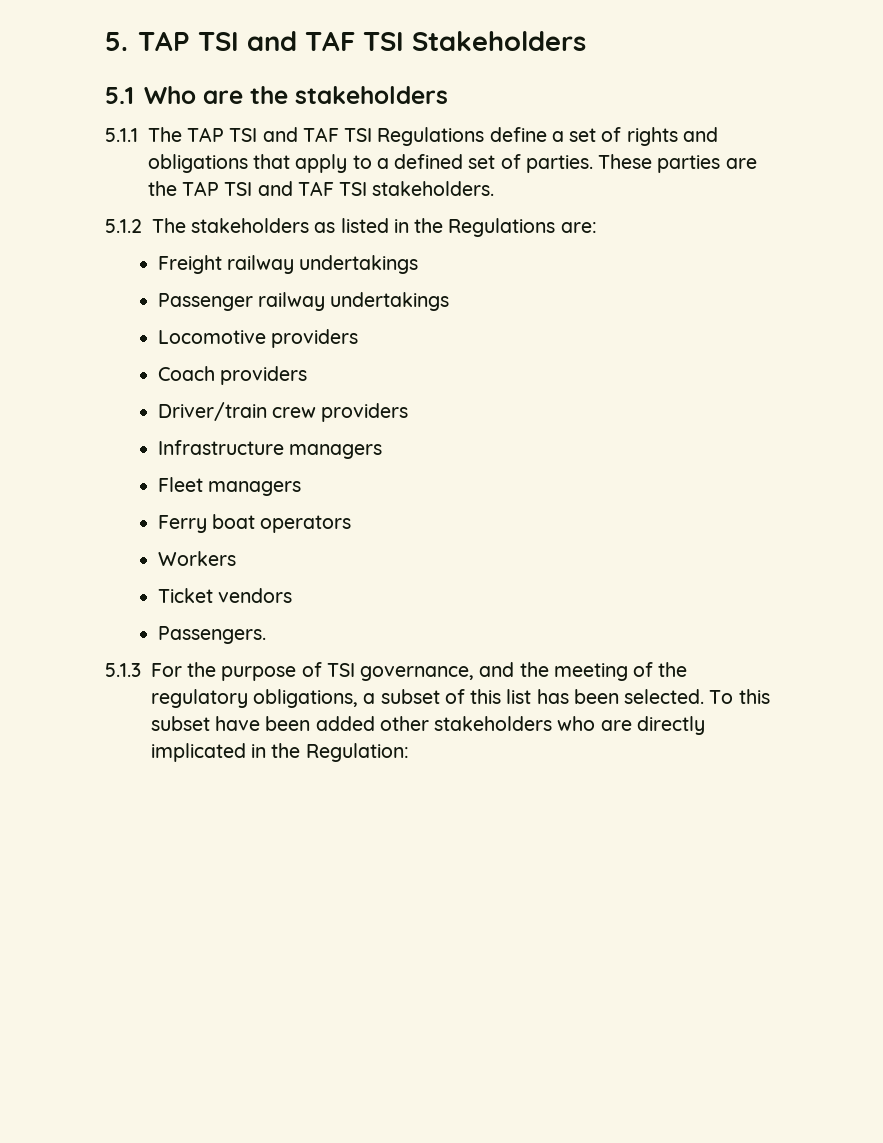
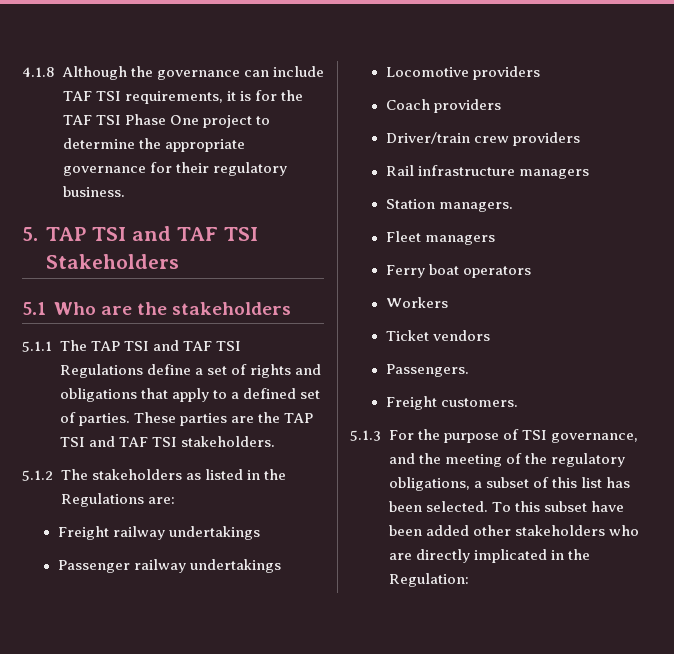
(105, 41) none -> [22,66,324,80] [62,90,303,104] [62,114,270,128] [62,138,245,152] [62,162,287,176] [62,186,125,197] 4.1.8 Although the governance can include TAF TSI requirements, it is for the TAF TSI Phase One project to determine the appropriate governance for their regulatory business. //
[157,440,383,459] Infrastructure managers -> [385,165,589,179] [385,199,513,212] Rail infrastructure managers // Station managers.
(266, 635) none -> [385,396,518,410] // Freight customers.

